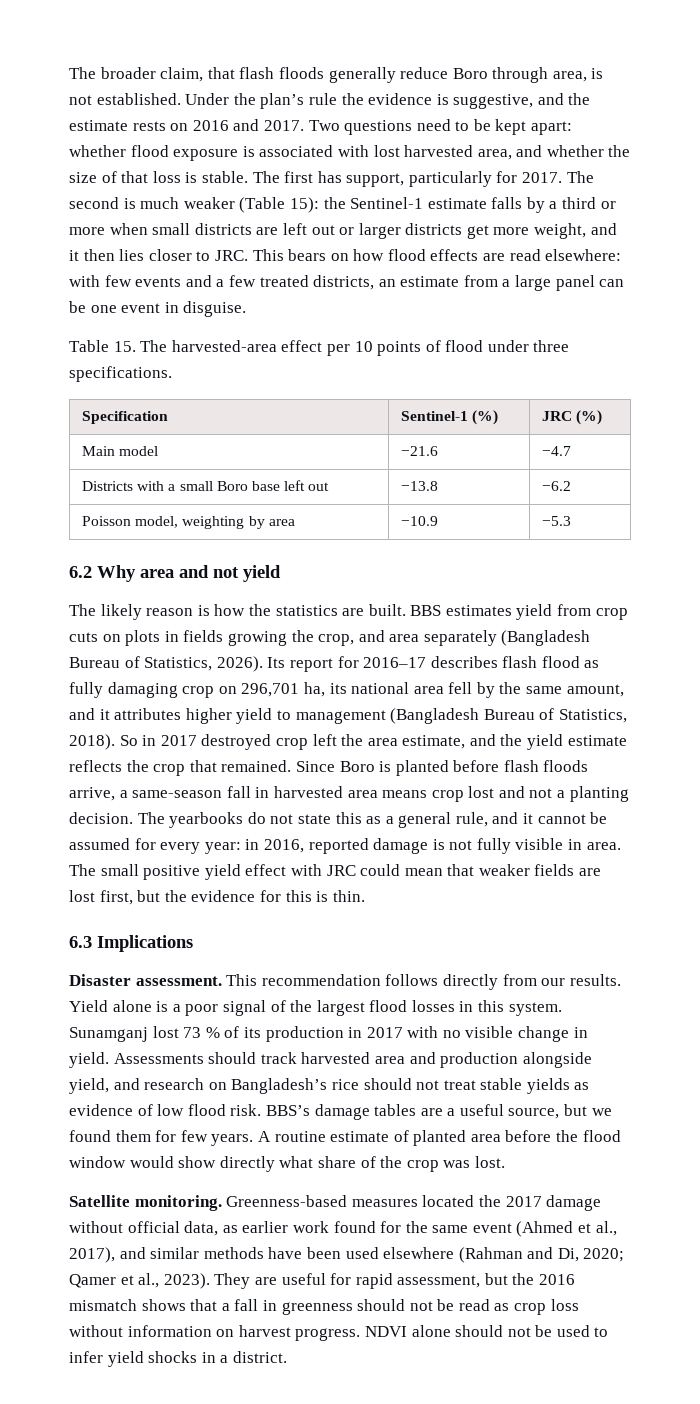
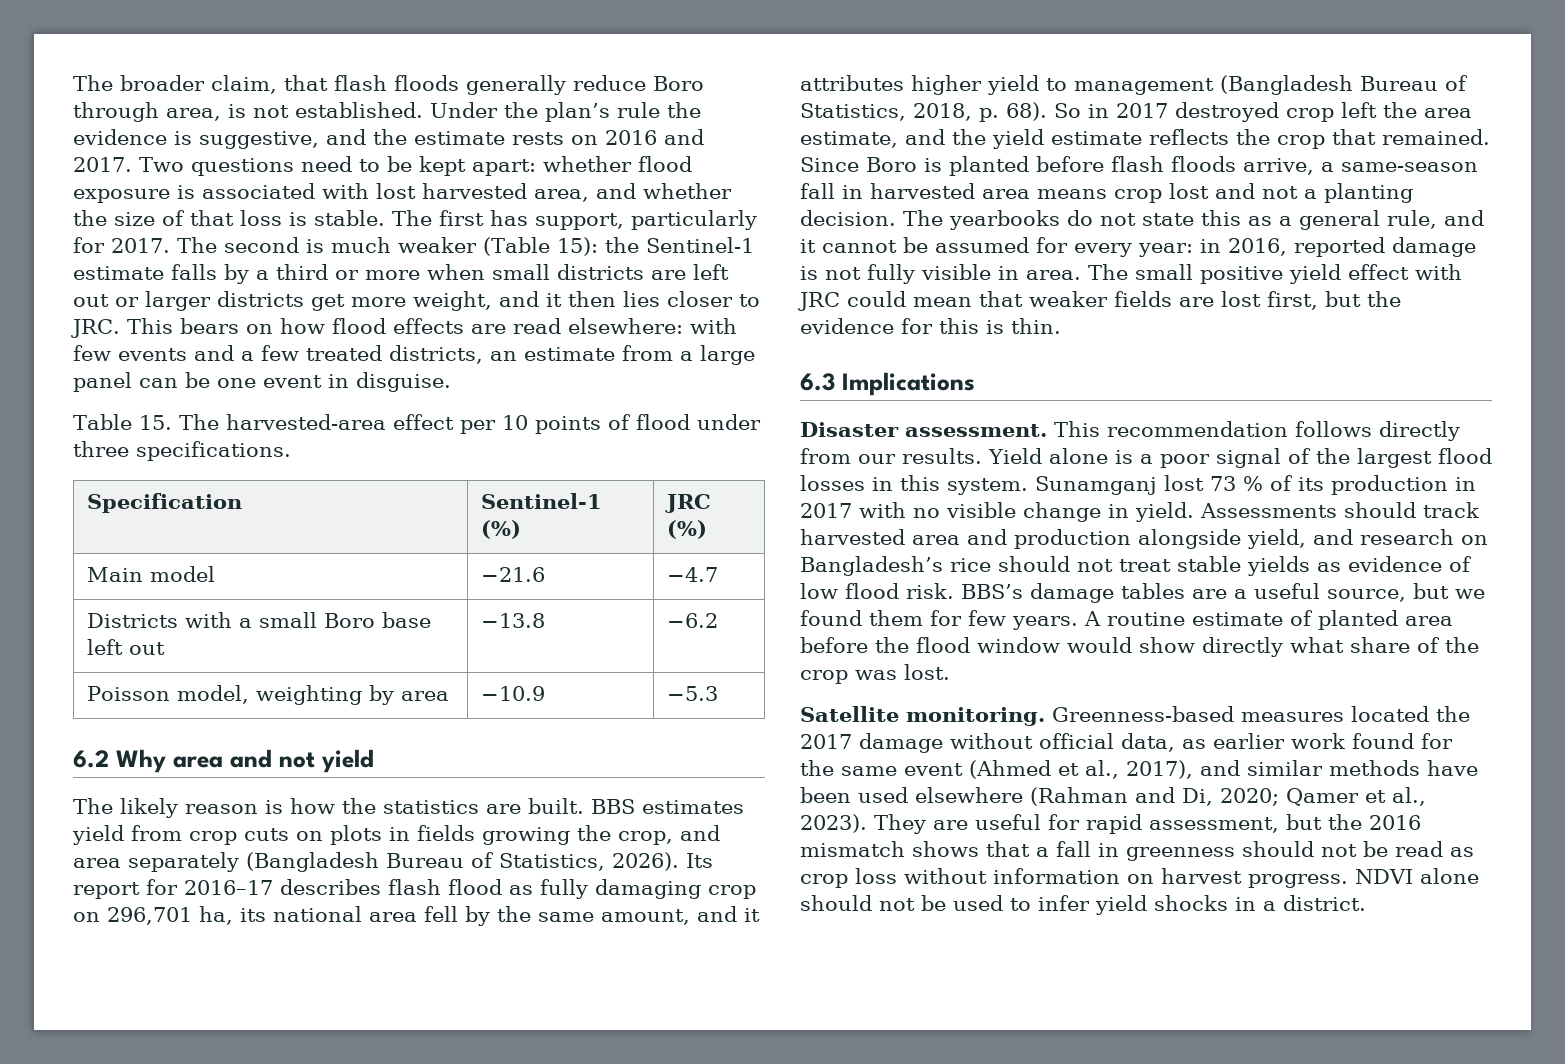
[69,734,115,750] 2018). -> [913,102,1047,122] 2018, p. 68).

